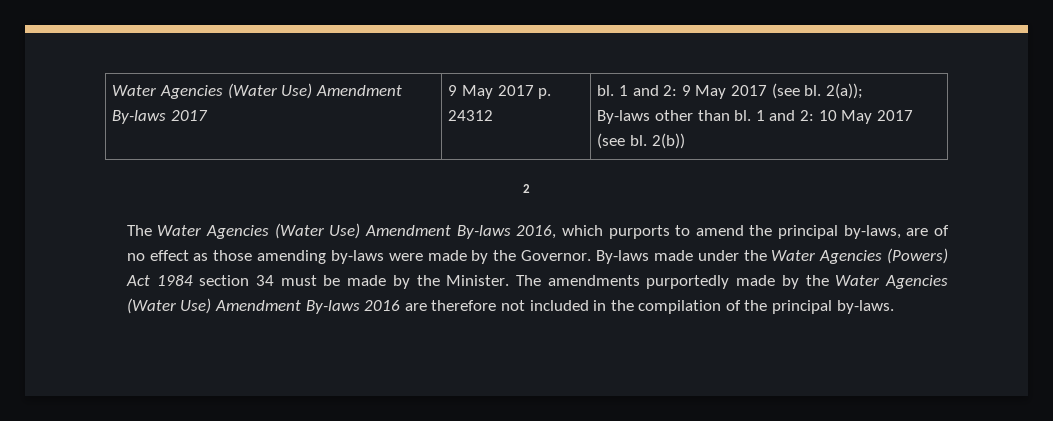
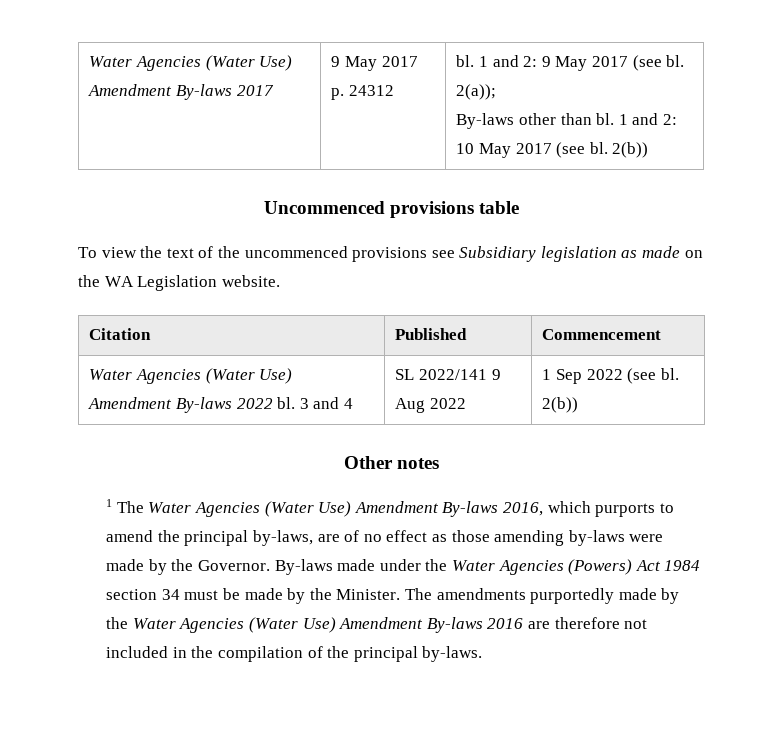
[523,184,530,193] 2 // -> [263,201,520,218] [78,246,703,262] [78,275,280,291] [89,328,152,340] [395,328,468,340] [542,329,662,340] [89,368,293,384] [88,397,353,413] [395,369,501,380] [395,398,467,413] [542,368,679,384] [542,397,579,413] [343,456,440,469] [106,499,113,507] Uncommenced provisions table // To view the text of the uncommenced provisions see Subsidiary legislation as made on the WA Legislation website. // Citation | Published | Commencement // Water Agencies (Water Use) Amendment By-laws 2022 bl. 3 and 4 | SL 2022/141 9 Aug 2022 | 1 Sep 2022 (see bl. 2(b)) // Other notes // 1

